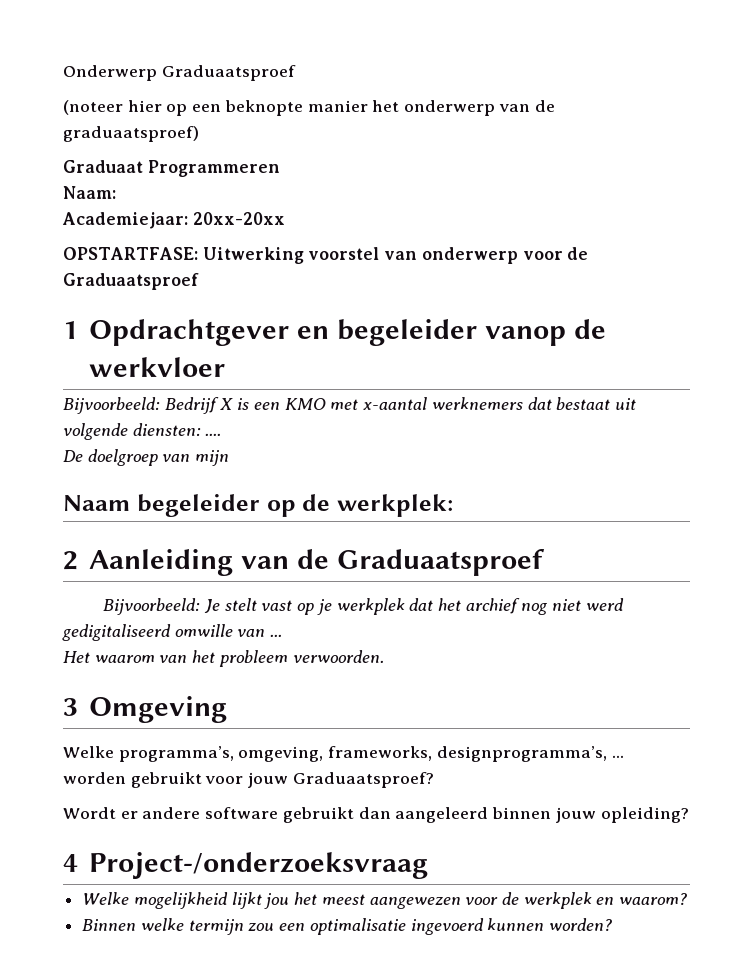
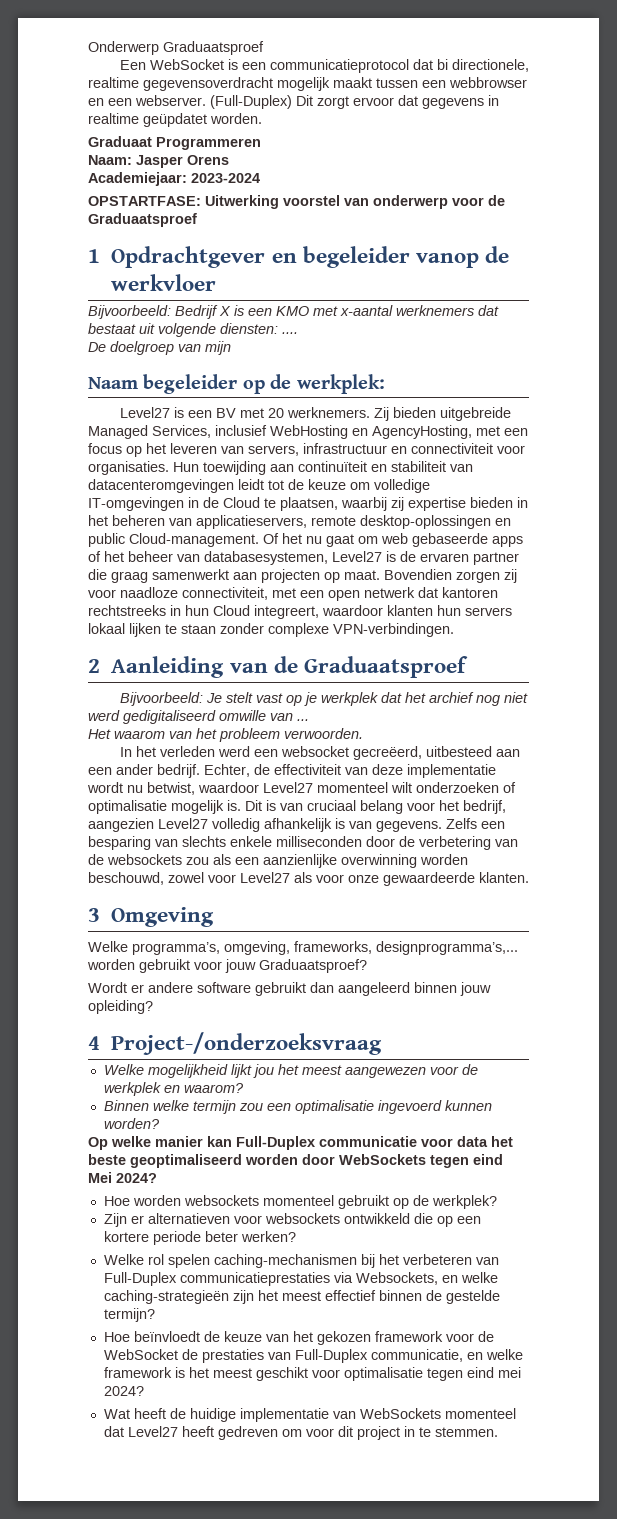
[63,100,555,116] [63,126,199,142] (noteer hier op een beknopte manier het onderwerp van de graduaatsproef) -> [119,59,529,73] [88,77,527,91] [88,95,499,109] [88,113,262,127] Een WebSocket is een communicatieprotocol dat bi directionele, realtime gegevensoverdracht mogelijk maakt tussen een webbrowser en een webserver. (Full-Duplex) Dit zorgt ervoor dat gegevens in realtime geüpdatet worden.
(116, 192) none -> [136,155,229,168] Jasper Orens
[192,212,285,225] 20xx-20xx -> [191,173,260,183] 2023-2024
(453, 505) none -> [119,407,511,421] [88,425,528,439] [88,443,525,457] [88,461,473,475] [88,479,430,493] [88,497,528,511] [88,515,511,529] [88,533,523,547] [88,551,519,565] [88,569,517,583] [88,587,498,601] [88,605,512,619] [88,623,454,637] // Level27 is een BV met 20 werknemers. Zij bieden uitgebreide Managed Services, inclusief WebHosting en AgencyHosting, met een focus op het leveren van servers, infrastructuur en connectiviteit voor organisaties. Hun toewijding aan continuïteit en stabiliteit van datacenteromgevingen leidt tot de keuze om volledige IT-omgevingen in de Cloud te plaatsen, waarbij zij expertise bieden in het beheren van applicatieservers, remote desktop-oplossingen en public Cloud-management. Of het nu gaat om web gebaseerde apps of het beheer van databasesystemen, Level27 is de ervaren partner die graag samenwerkt aan projecten op maat. Bovendien zorgen zij voor naadloze connectiviteit, met een open netwerk dat kantoren rechtstreeks in hun Cloud integreert, waardoor klanten hun servers lokaal lijken te staan zonder complexe VPN-verbindingen.
(384, 656) none -> [119,746,520,760] [88,764,496,778] [87,782,516,795] [88,800,506,814] [88,818,505,832] [88,836,518,850] [88,854,468,868] [88,872,529,886] // In het verleden werd een websocket gecreëerd, uitbesteed aan een ander bedrijf. Echter, de effectiviteit van deze implementatie wordt nu betwist, waardoor Level27 momenteel wilt onderzoeken of optimalisatie mogelijk is. Dit is van cruciaal belang voor het bedrijf, aangezien Level27 volledig afhankelijk is van gegevens. Zelfs een besparing van slechts enkele milliseconden door de verbetering van de websockets zou als een aanzienlijke overwinning worden beschouwd, zowel voor Level27 als voor onze gewaardeerde klanten.
[436,746,624,762] designprogramma’s, ... -> [376,941,518,955] designprogramma’s,...
(613, 924) none -> [88,1136,513,1150] [88,1154,503,1168] [88,1172,157,1183] [103,1195,497,1209] [103,1213,481,1227] [103,1231,296,1245] [103,1254,499,1268] [103,1272,498,1286] [103,1290,500,1304] [103,1308,155,1322] [103,1331,494,1345] [103,1349,523,1363] [103,1367,521,1381] [103,1386,144,1396] [103,1408,516,1422] [103,1426,498,1440] // Op welke manier kan Full-Duplex communicatie voor data het beste geoptimaliseerd worden door WebSockets tegen eind Mei 2024? // Hoe worden websockets momenteel gebruikt op de werkplek? // Zijn er alternatieven voor websockets ontwikkeld die op een kortere periode beter werken? // Welke rol spelen caching-mechanismen bij het verbeteren van Full-Duplex communicatieprestaties via Websockets, en welke caching-strategieën zijn het meest effectief binnen de gestelde termijn? // Hoe beïnvloedt de keuze van het gekozen framework voor de WebSocket de prestaties van Full-Duplex communicatie, en welke framework is het meest geschikt voor optimalisatie tegen eind mei 2024? // Wat heeft de huidige implementatie van WebSockets momenteel dat Level27 heeft gedreven om voor dit project in te stemmen.

